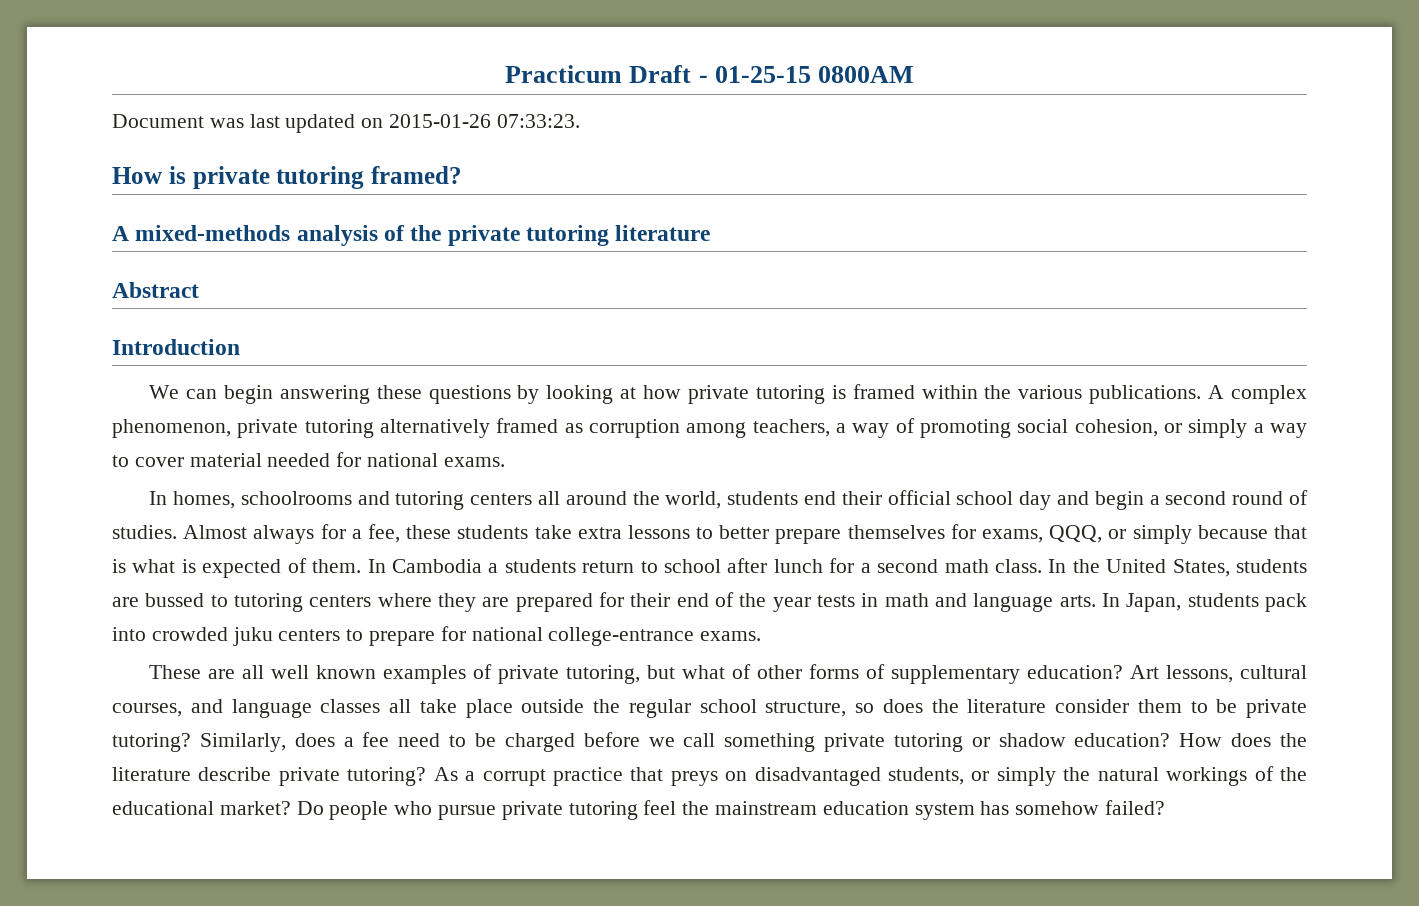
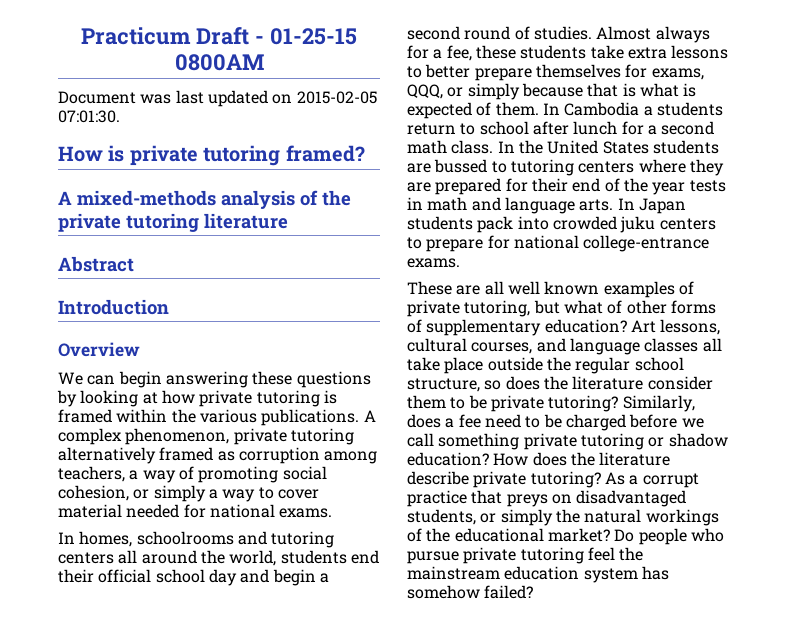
[389,114,580,128] 2015-01-26 07:33:23. -> [296,91,377,104] [58,110,120,123] 2015-02-05 07:01:30.
(240, 347) none -> [58,342,140,357] // Overview
[1172,559,1230,577] States, -> [602,141,649,154] States
[1126,593,1182,612] Japan, -> [638,198,686,214] Japan

